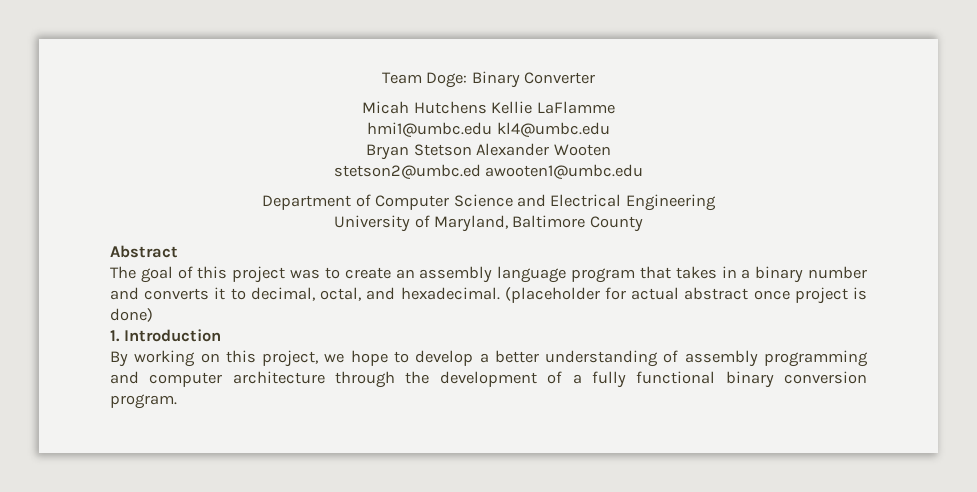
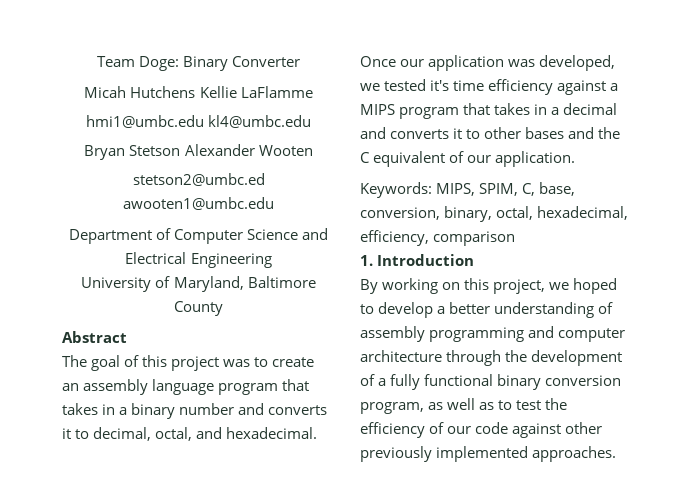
[504,287,867,304] [110,308,153,322] (placeholder for actual abstract once project is done) -> [360,55,616,71] [360,79,619,95] [360,103,618,119] [360,127,621,139] [360,151,576,167] [360,182,576,198] [360,206,629,222] [360,230,516,246] Once our application was developed, we tested it's time efficiency against a MIPS program that takes in a decimal and converts it to other bases and the C equivalent of our application. // Keywords: MIPS, SPIM, C, base, conversion, binary, octal, hexadecimal, efficiency, comparison
[350,350,388,366] hope -> [573,278,618,294] hoped
[110,394,177,409] program. -> [360,398,568,414] [360,422,603,438] [360,446,617,462] program, as well as to test the efficiency of our code against other previously implemented approaches.

